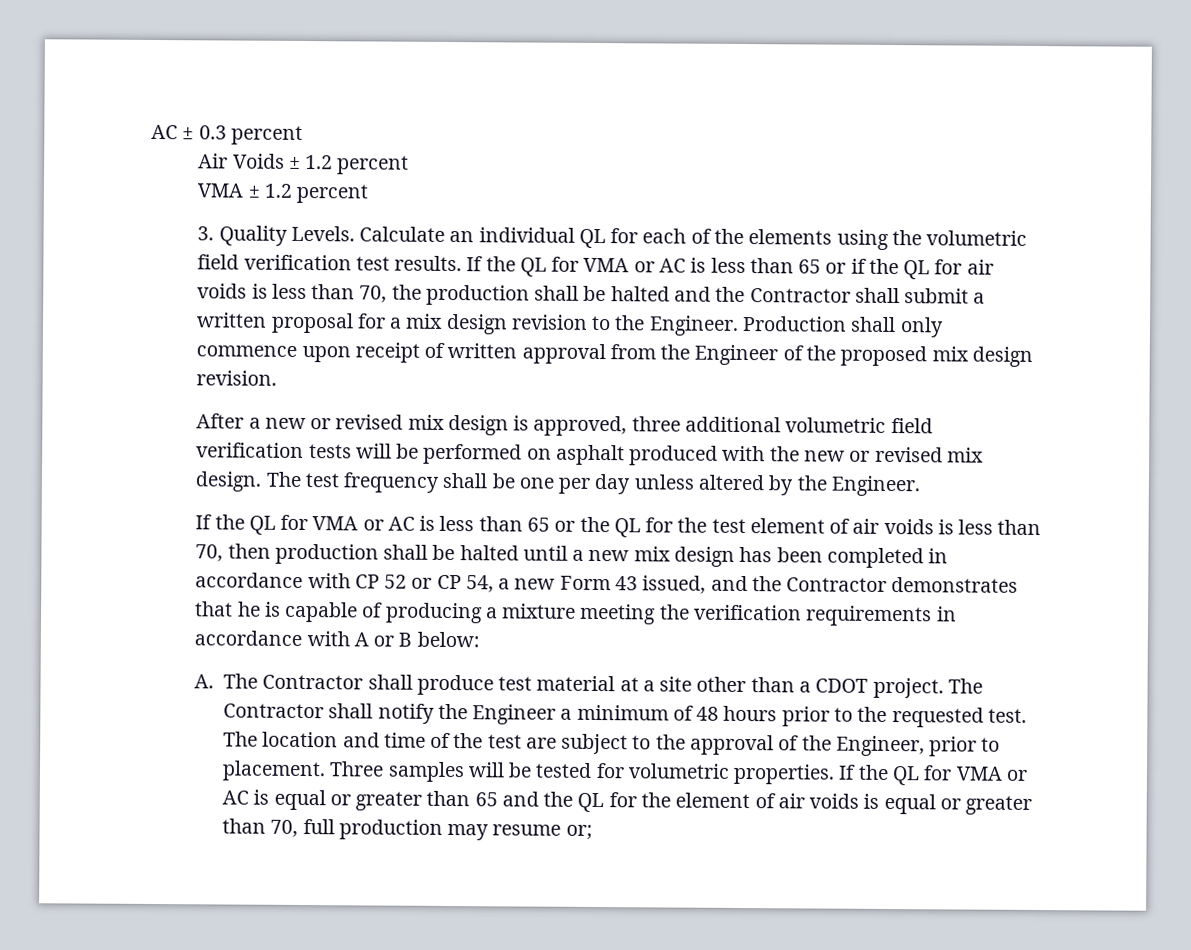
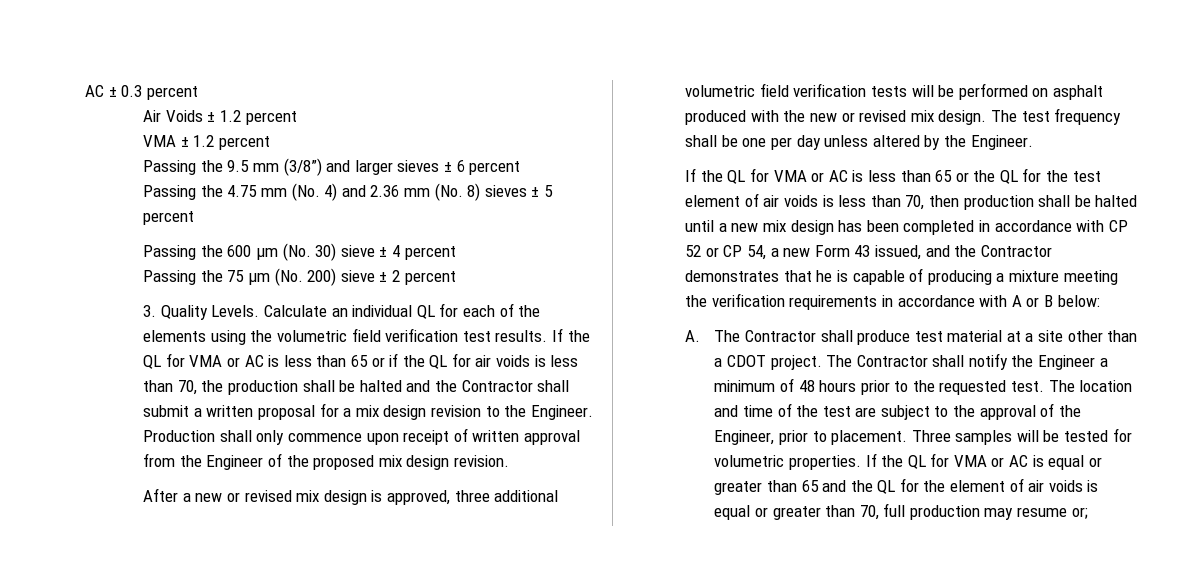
(369, 193) none -> [143,158,521,176] [143,183,553,201] [143,211,195,225] [143,243,456,261] [143,268,456,286] // Passing the 9.5 mm (3/8”) and larger sieves ± 6 percent // Passing the 4.75 mm (No. 4) and 2.36 mm (No. 8) sieves ± 5 percent // Passing the 600 µm (No. 30) sieve ± 4 percent // Passing the 75 µm (No. 200) sieve ± 2 percent

